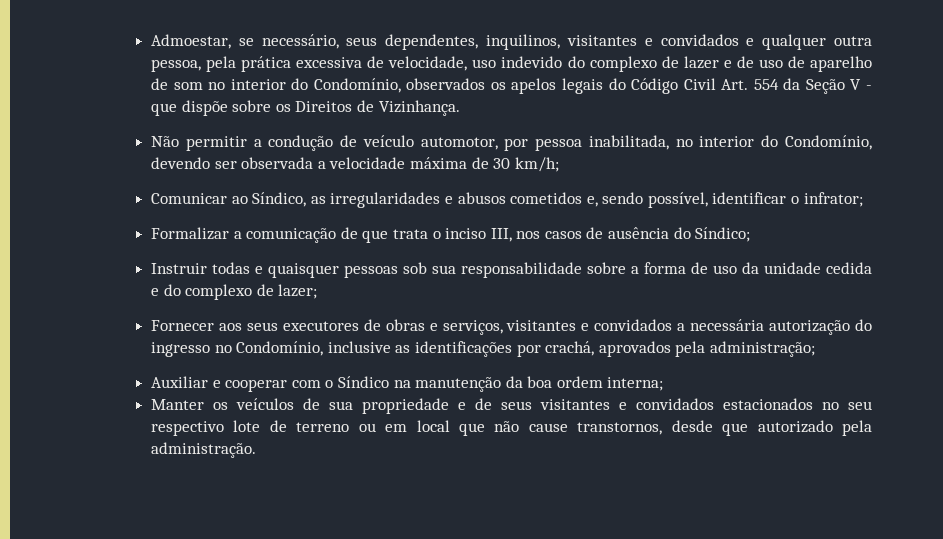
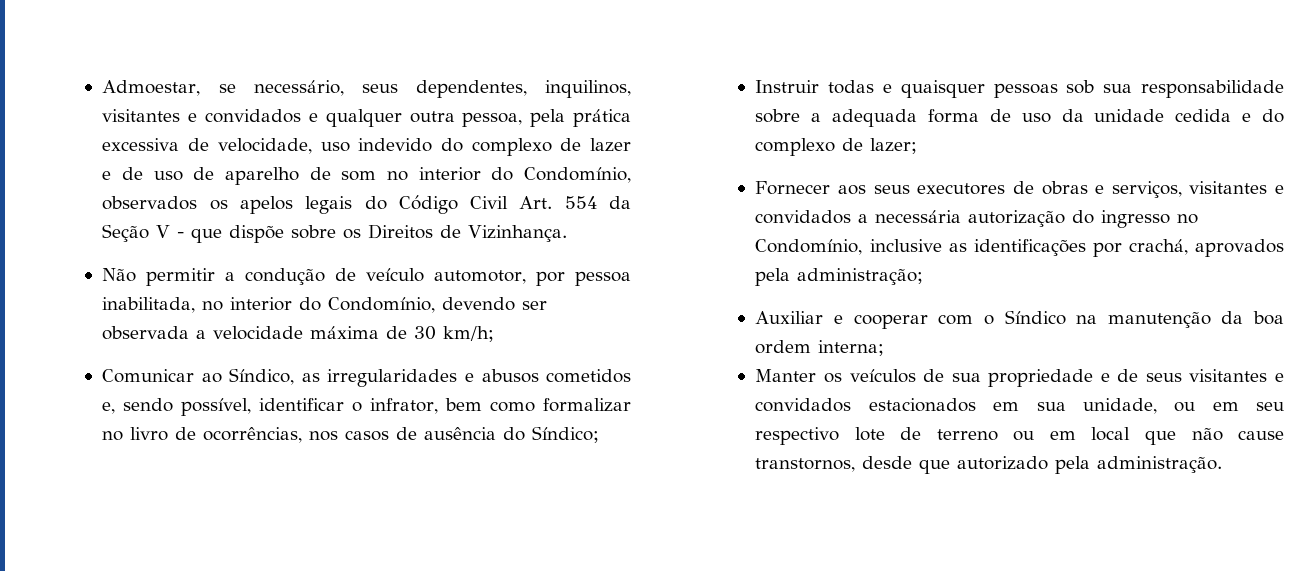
[803,192,863,207] [150,227,512,243] infrator; // Formalizar a comunicação de que trata o inciso III, -> [370,398,631,414] [102,427,303,443] infrator, bem como formalizar no livro de ocorrências,
(639, 270) none -> [832,109,918,127] adequada
[821,402,839,410] no -> [993,398,1239,414] em sua unidade, ou em

